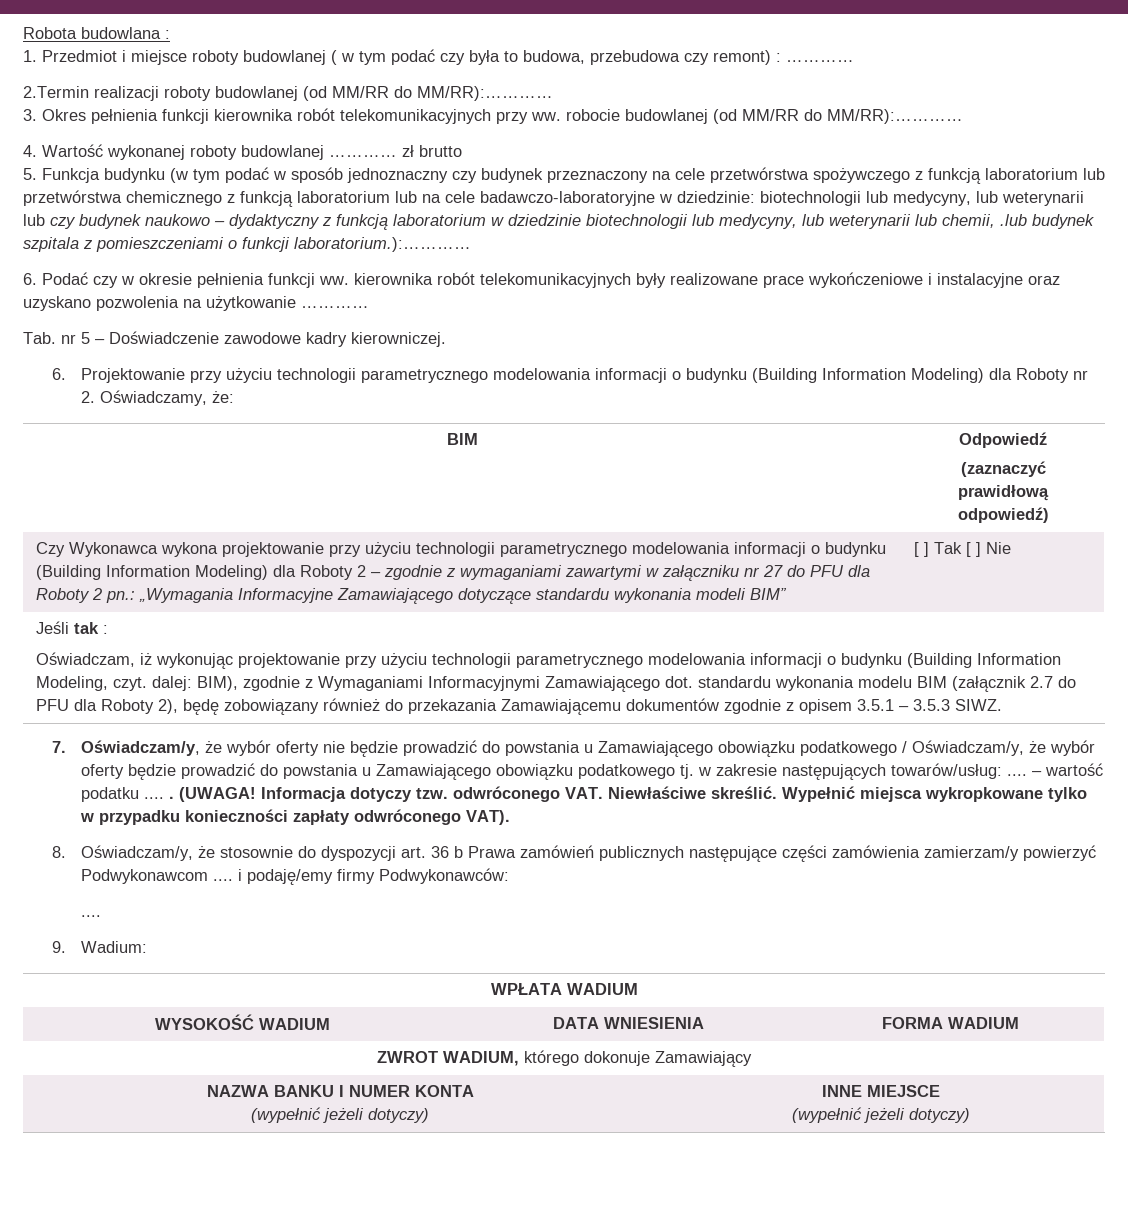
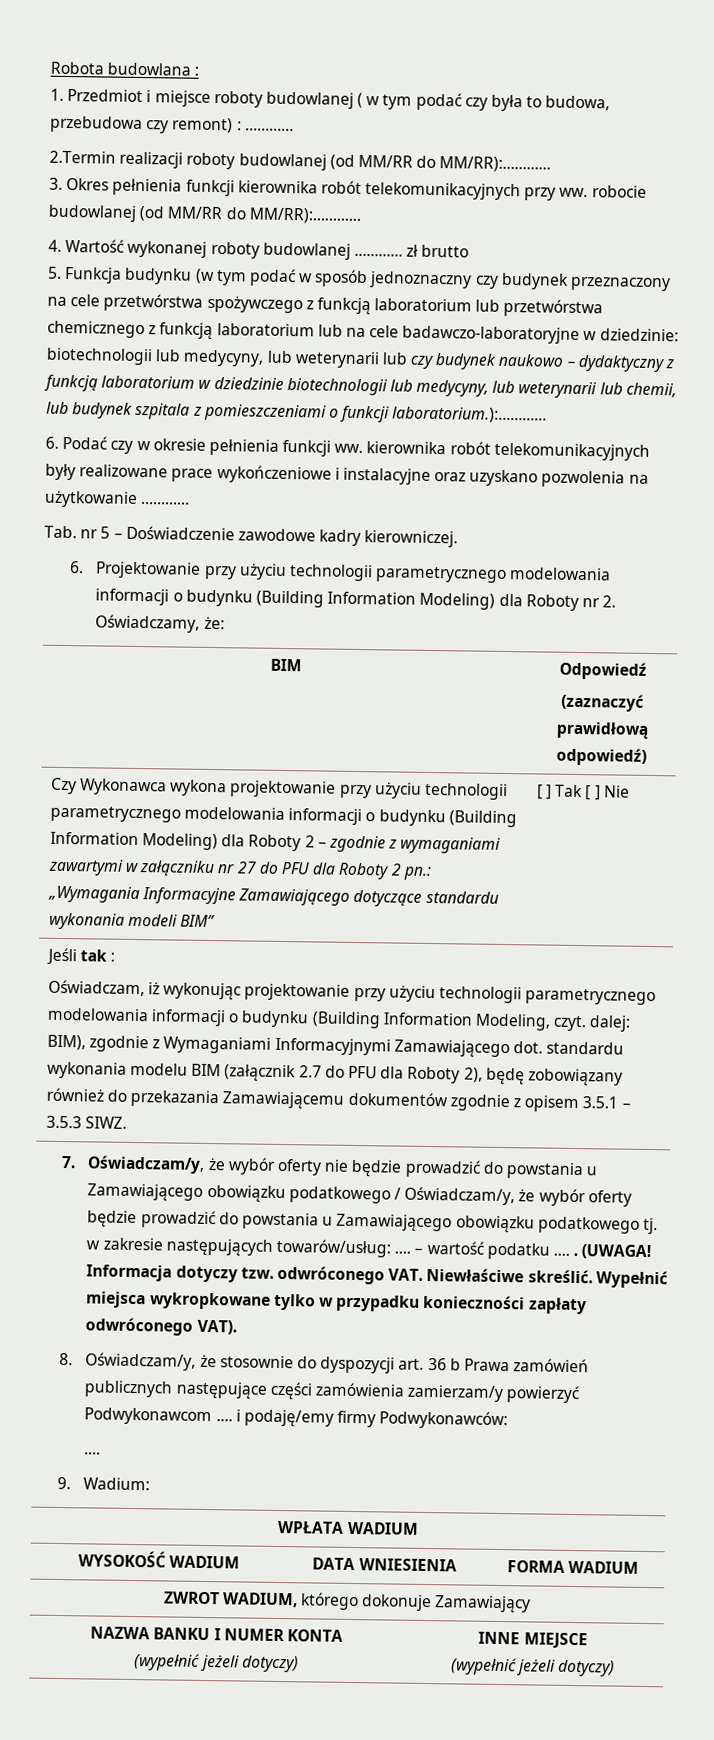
[1000,214,1027,226] .lub -> [46,401,69,415] lub

